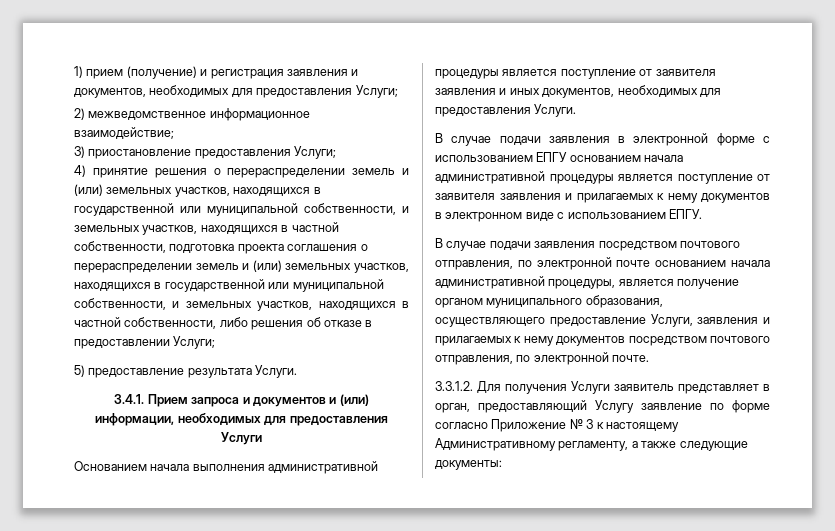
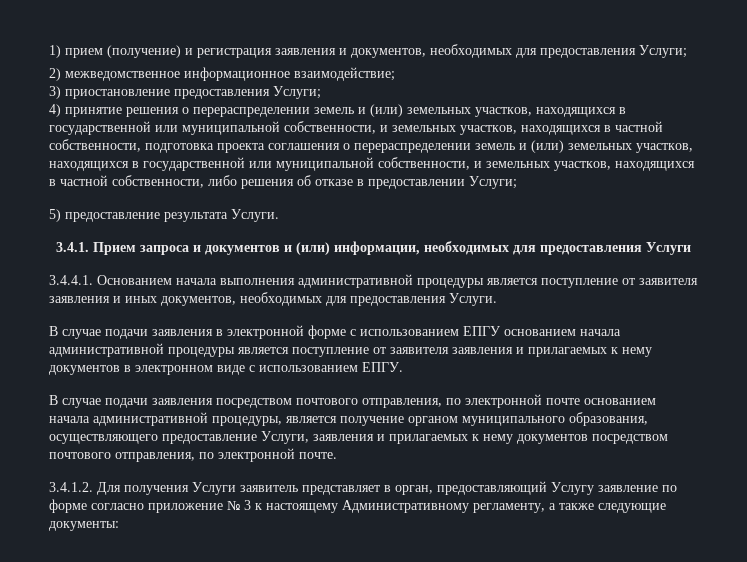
(262, 438) none -> [49,275,93,285] 3.4.4.1.
[435,381,473,391] 3.3.1.2. -> [49,482,93,492] 3.4.1.2.
[491,419,567,432] Приложение -> [148,503,223,513] приложение

